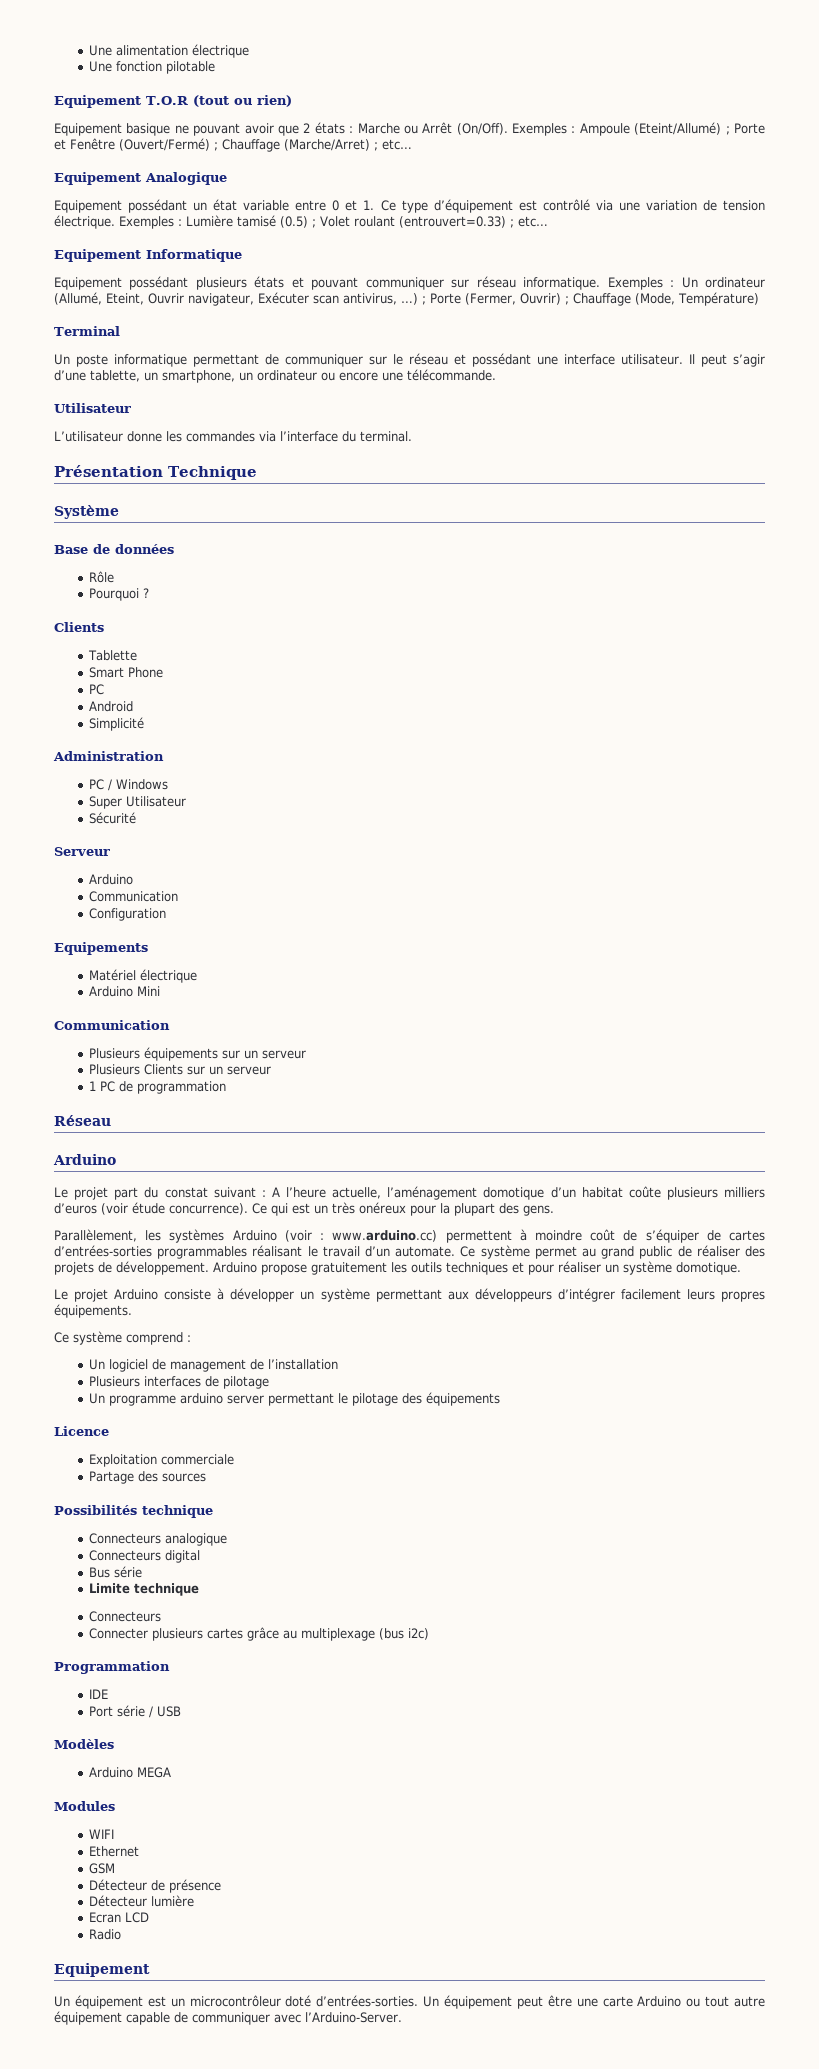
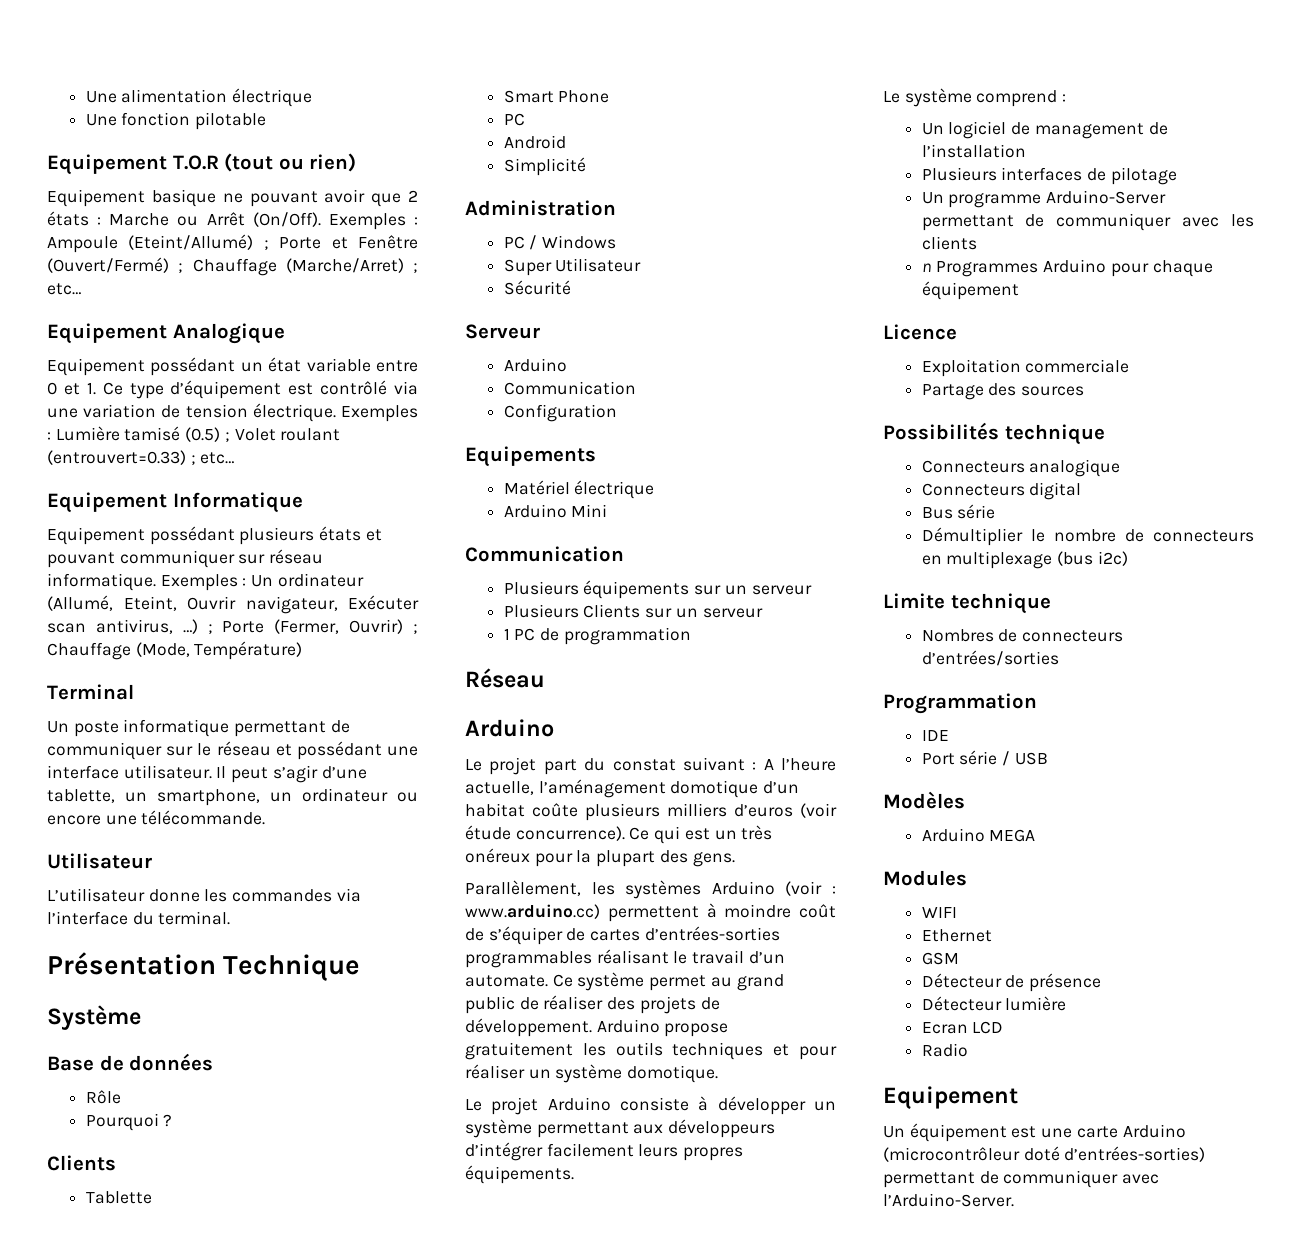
[54,1332,69,1343] Ce -> [883,91,900,103] Le
[180,1392,501,1406] arduino server permettant le pilotage des équipements -> [1046,190,1167,204] [921,213,1254,231] [921,236,977,250] [921,259,1213,277] [921,281,1019,300] Arduino-Server permettant de communiquer avec les clients // n Programmes Arduino pour chaque équipement
[89,1583,200,1596] [89,1611,162,1622] [89,1627,430,1641] Limite technique // Connecteurs // Connecter plusieurs cartes grâce au multiplexage (bus i2c) -> [921,527,1254,546] [921,551,1128,569] [883,593,1051,614] [921,629,1124,642] [921,650,1059,666] Démultiplier le nombre de connecteurs en multiplexage (bus i2c) // Limite technique // Nombres de connecteurs d’entrées/sorties
[170,1995,765,2009] [54,2011,170,2025] un microcontrôleur doté d’entrées-sorties. Un équipement peut être une carte Arduino ou tout autre équipement capable -> [1041,1124,1186,1138] [883,1146,1206,1162] [883,1172,975,1188] une carte Arduino (microcontrôleur doté d’entrées-sorties) permettant

